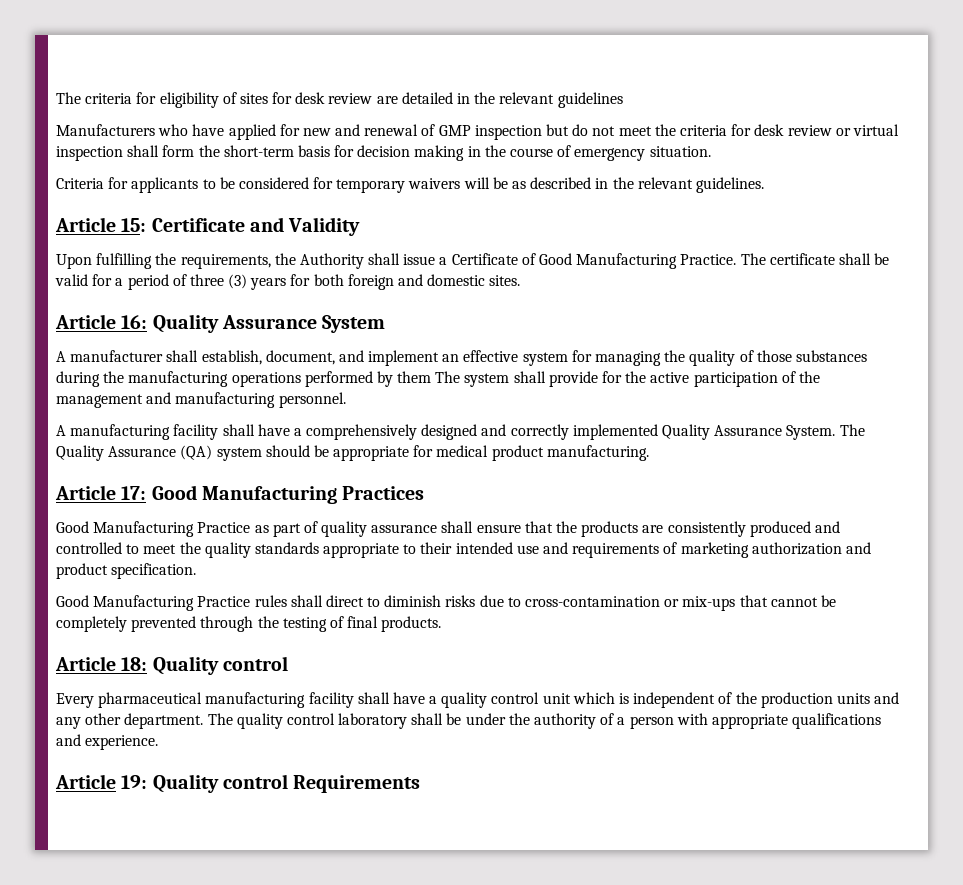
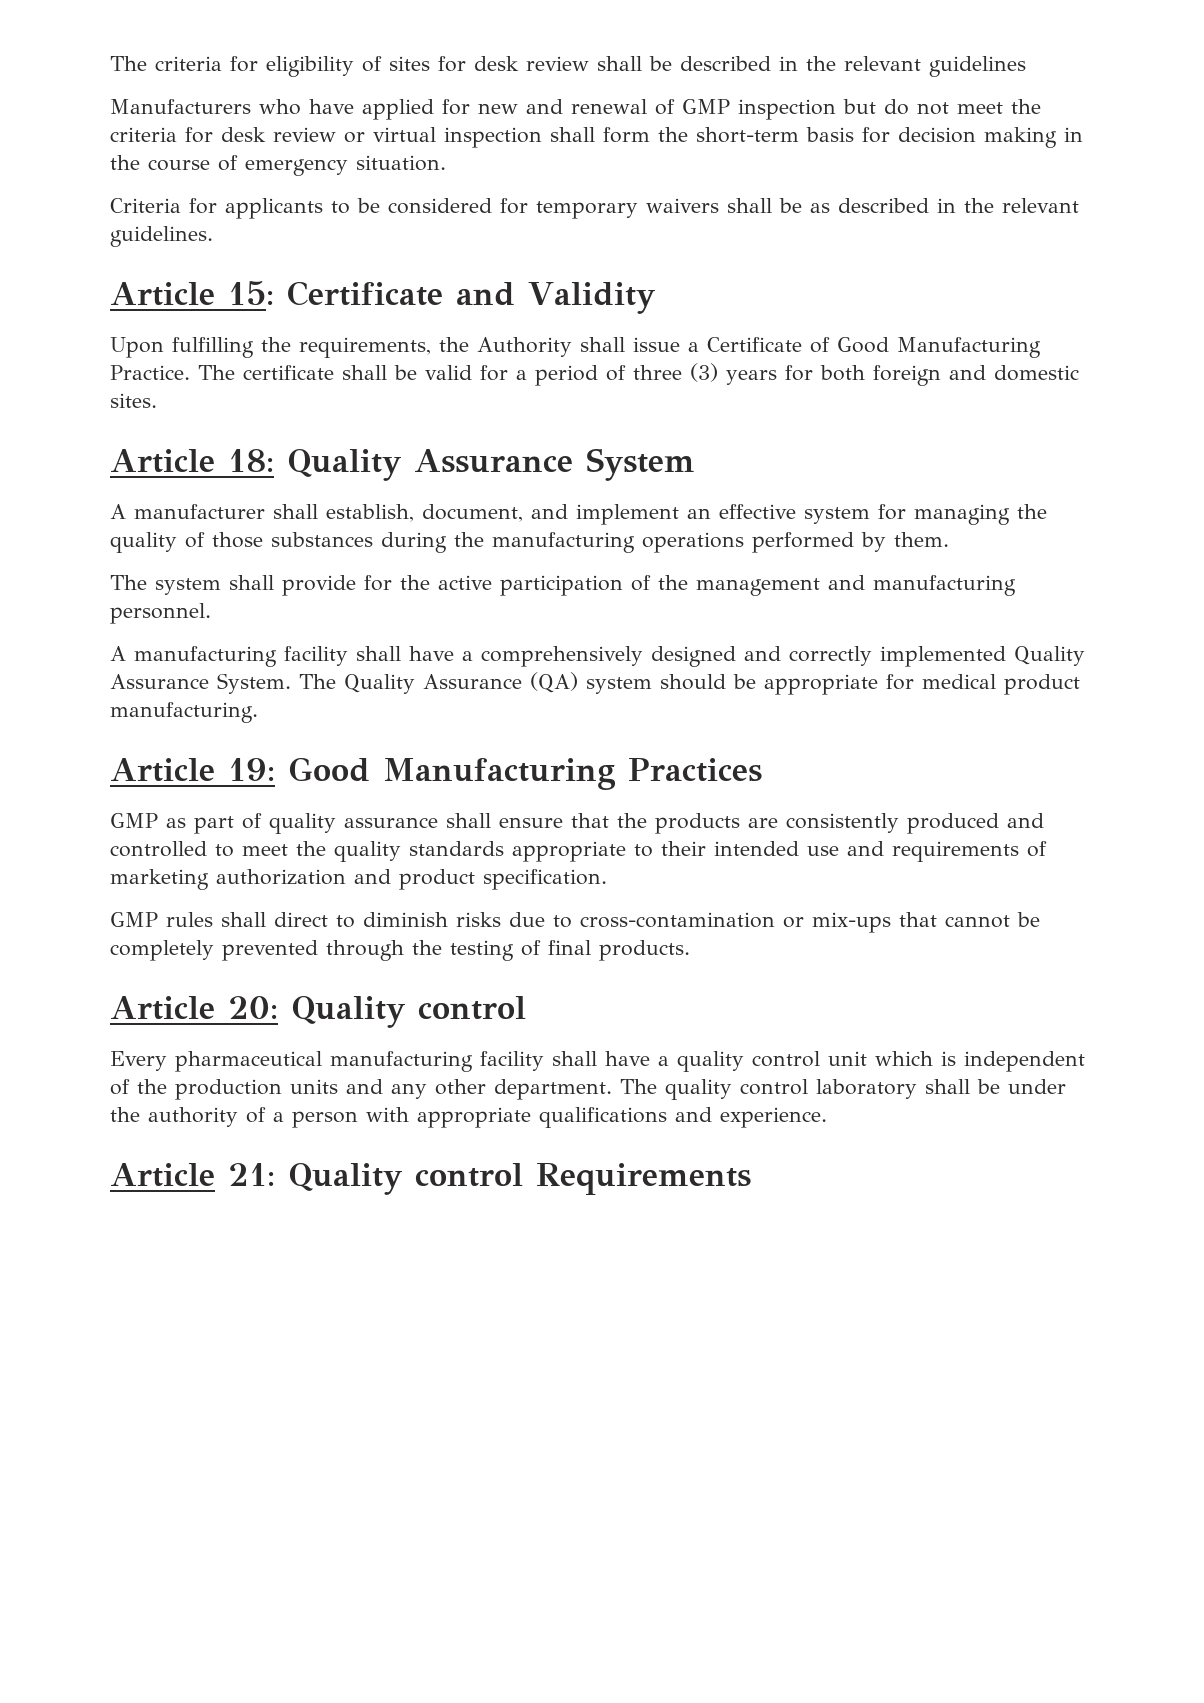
[376,92,453,104] are detailed -> [597,56,771,71] shall be described
[463,177,490,189] will -> [727,198,772,213] shall
[121,315,148,329] 16: -> [228,449,274,472] 18:
[397,371,432,383] them -> [894,532,949,547] them. //
[121,486,147,500] 17: -> [228,758,275,781] 19:
[56,521,251,537] Good Manufacturing Practice -> [110,813,158,828] GMP
[56,595,251,611] Good Manufacturing Practice -> [110,912,158,927] GMP
[121,657,148,671] 18: -> [228,996,278,1019] 20:
[121,775,148,789] 19: -> [228,1163,275,1186] 21:

